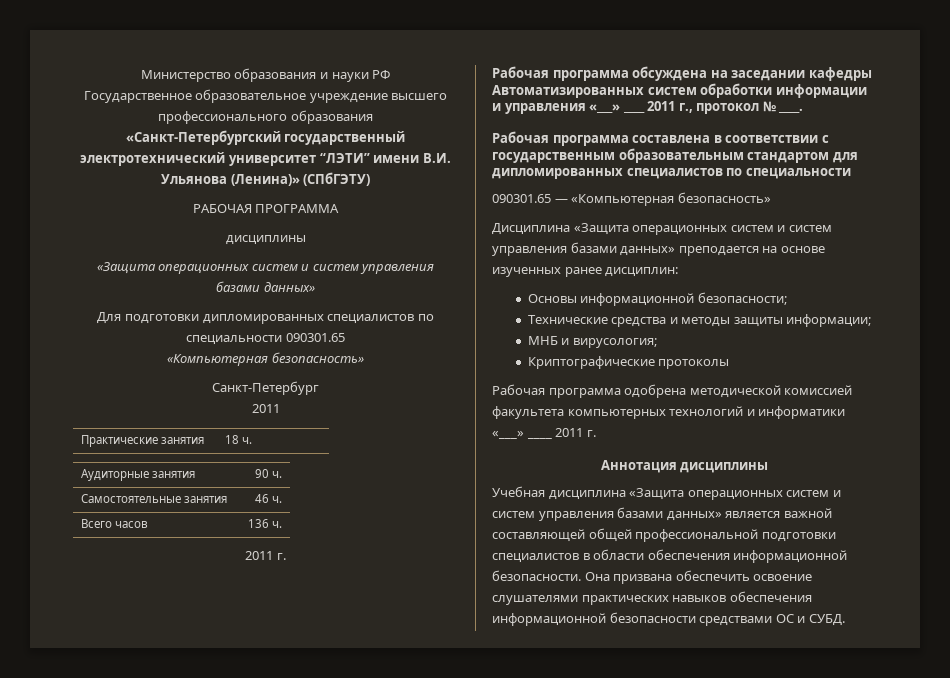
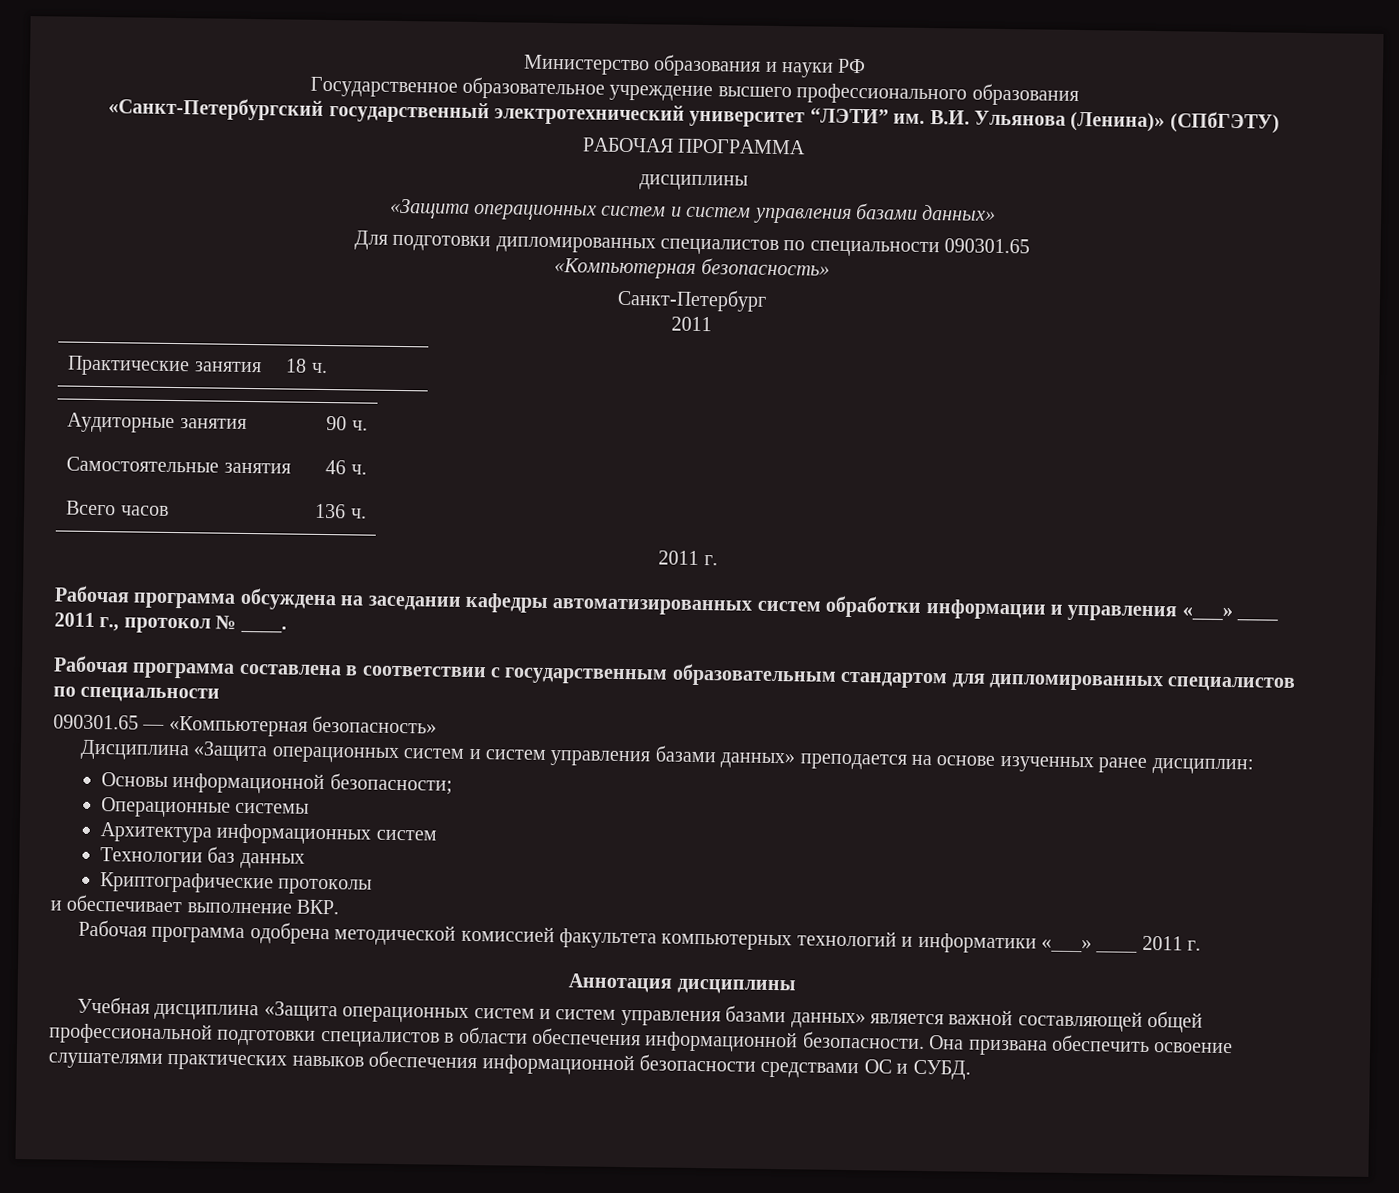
[373,155,420,163] имени -> [893,113,926,124] им.
[492,85,644,98] Автоматизированных -> [552,598,753,616] автоматизированных
[527,314,872,327] [527,336,657,348] [527,356,730,369] Технические средства и методы защиты информации; // МНБ и вирусология; // Криптографические протоколы -> [100,797,310,818] [99,822,437,845] [99,846,305,869] [99,872,373,895] [50,894,340,915] Операционные системы // Архитектура информационных систем // Технологии баз данных // Криптографические протоколы // и обеспечивает выполнение ВКР.

